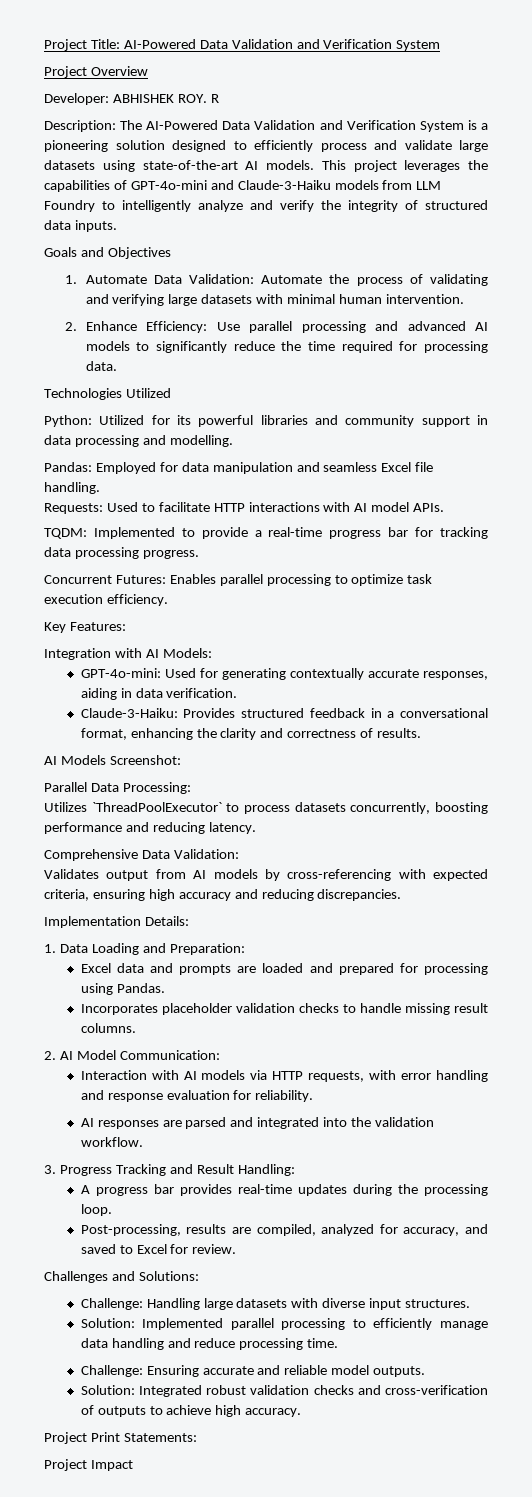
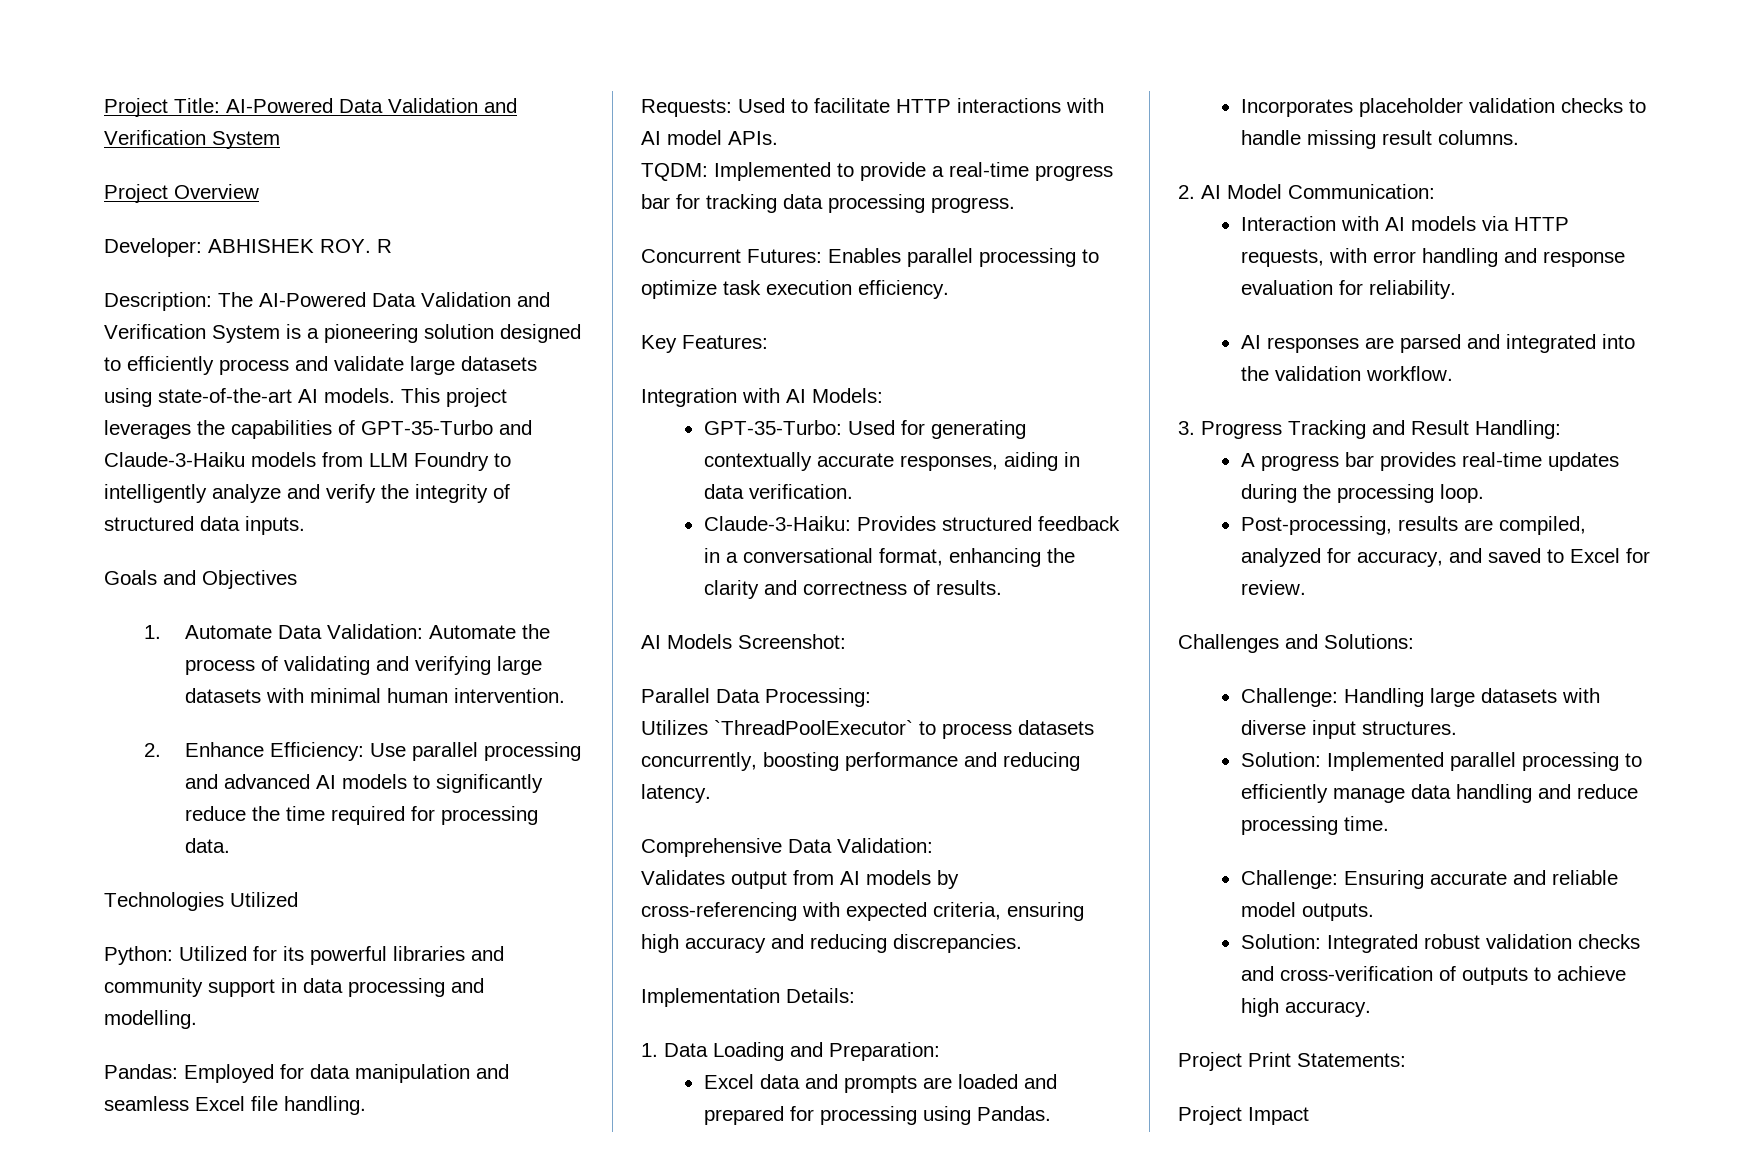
[130,180,207,190] GPT-4o-mini -> [361,420,493,435] GPT-35-Turbo
[80,668,161,678] GPT-4o-mini: -> [703,420,842,435] GPT-35-Turbo:

